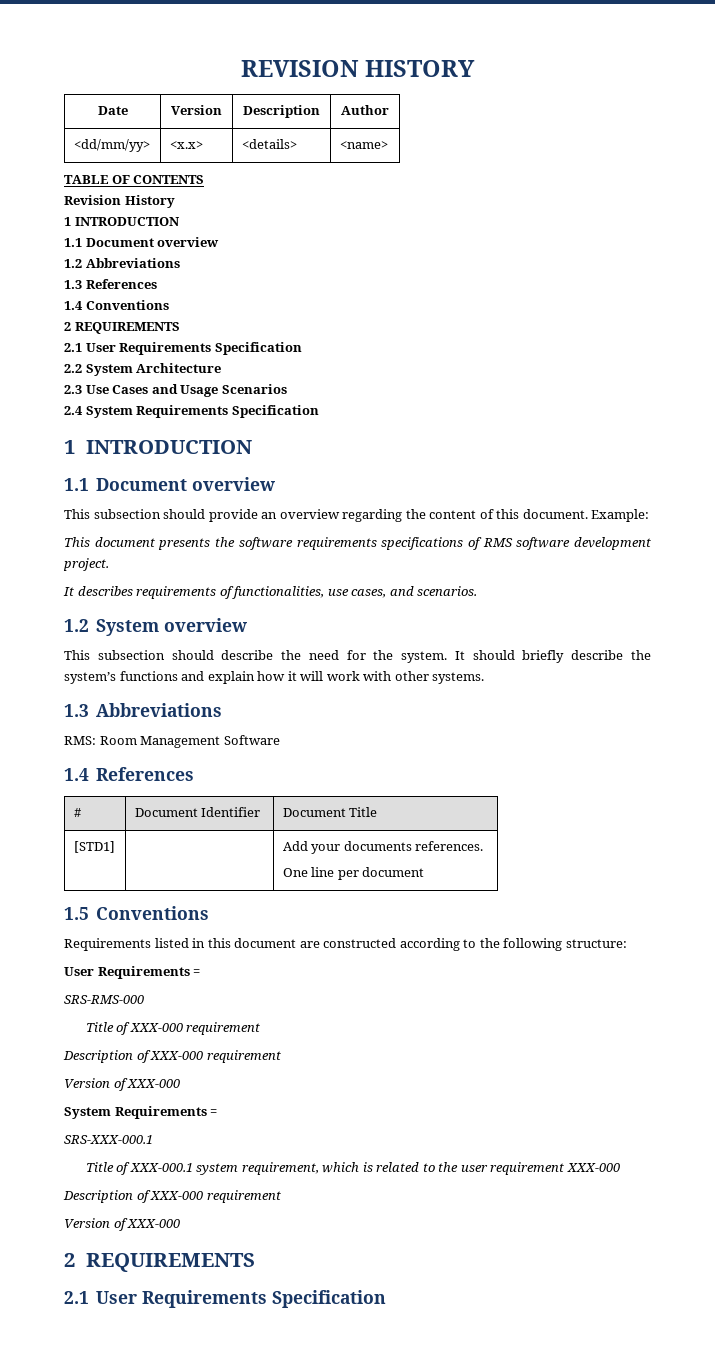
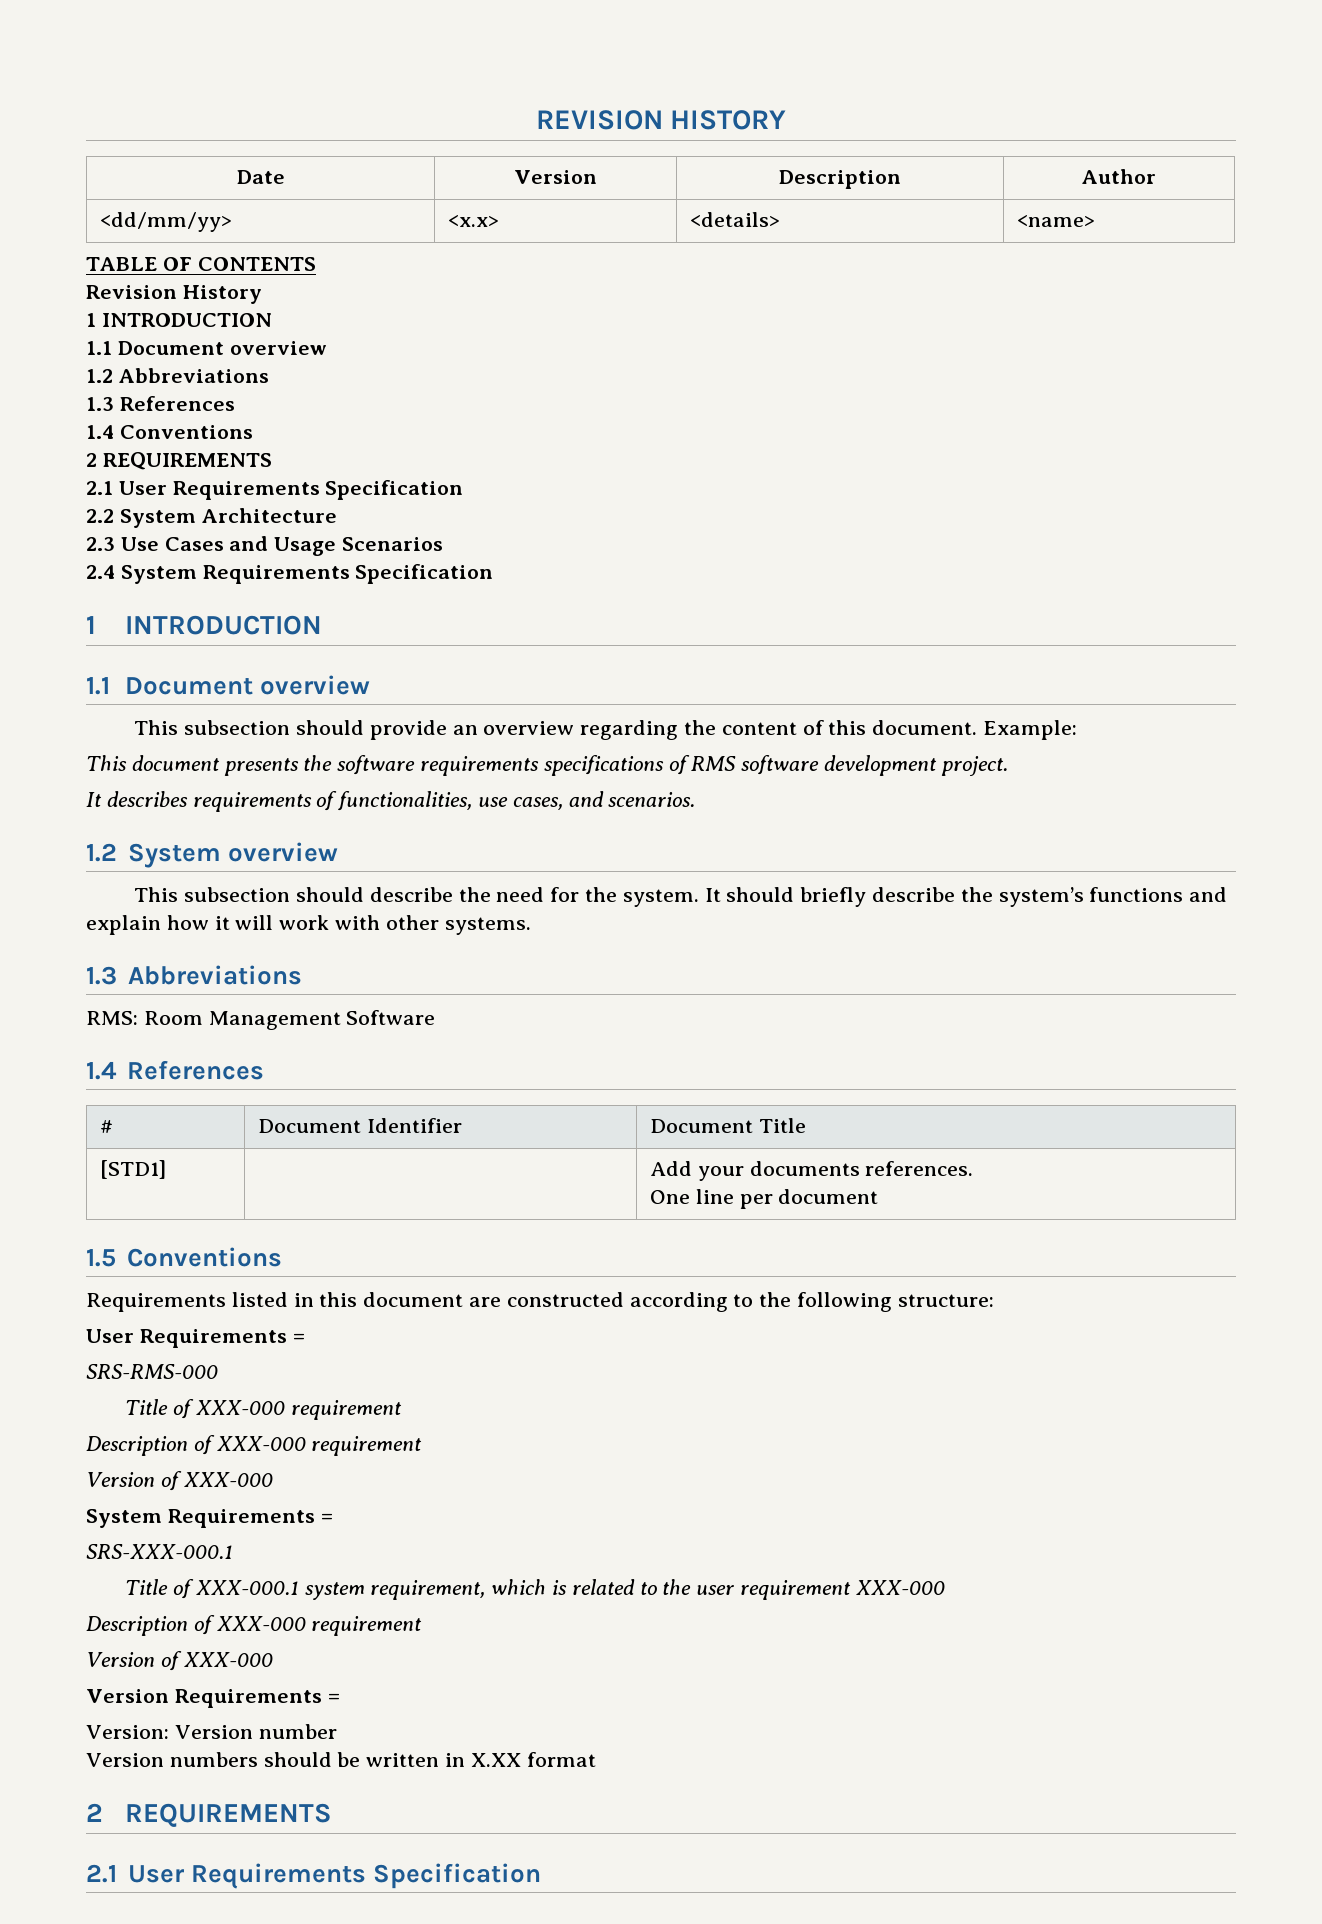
(181, 1223) none -> [86,1689,340,1708] [86,1724,337,1739] [86,1752,596,1767] // Version Requirements = // Version: Version number // Version numbers should be written in X.XX format

